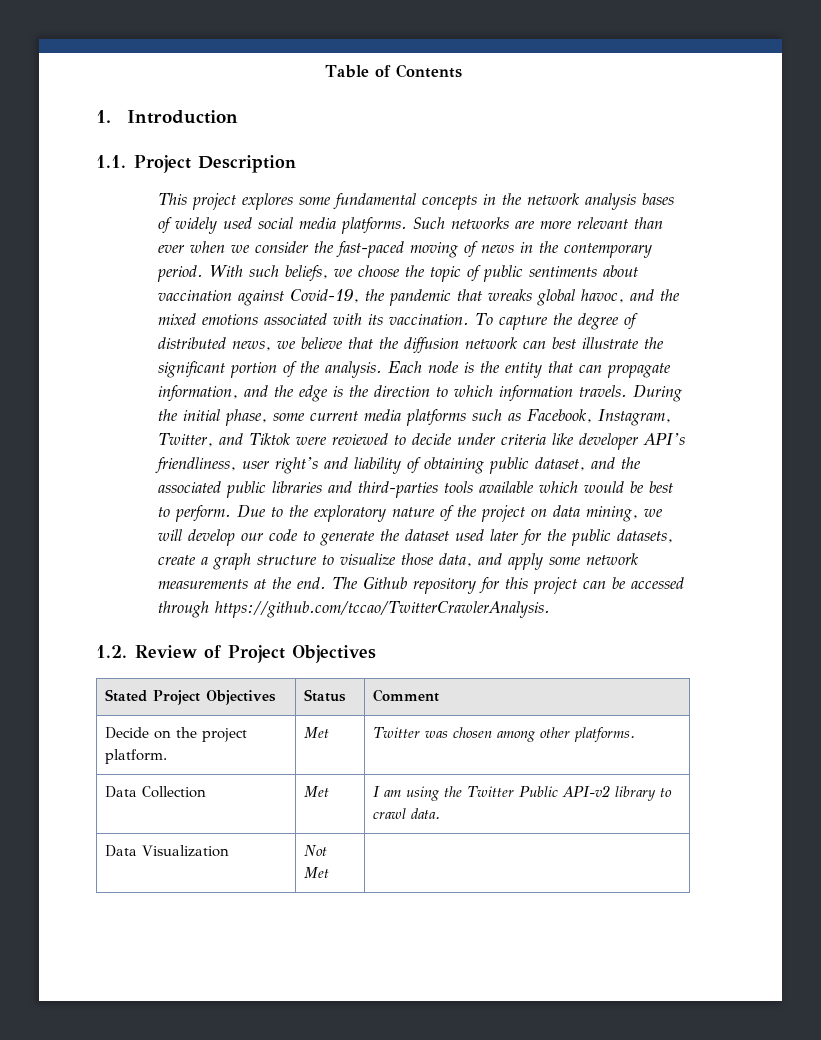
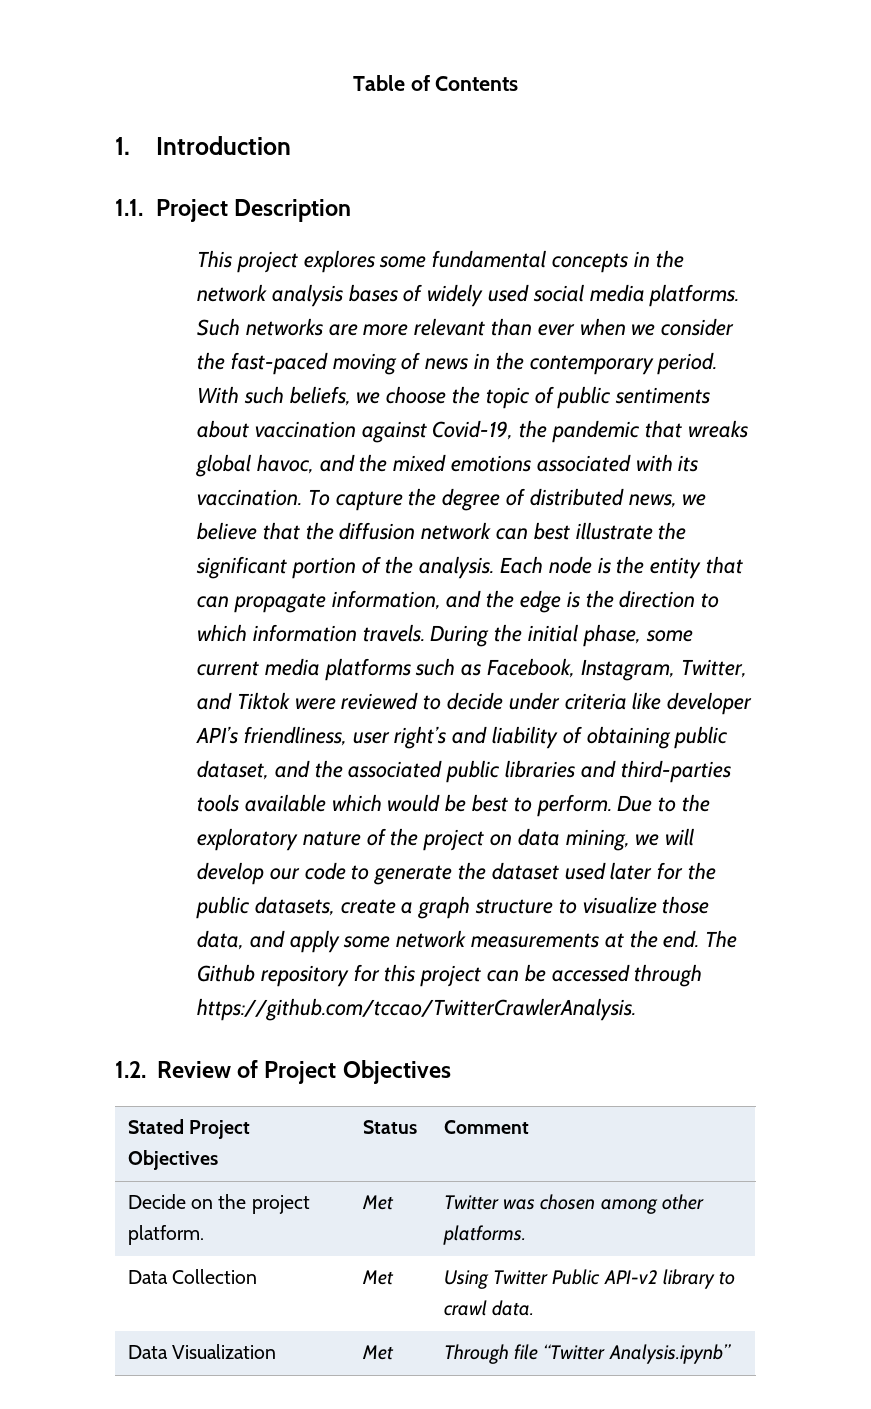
[372,786,462,801] I am using the -> [443,1270,489,1289] Using
[303,845,327,856] [303,867,329,878] Not Met | -> [361,1345,394,1360] [443,1344,731,1364] Met | Through file “Twitter Analysis.ipynb”

